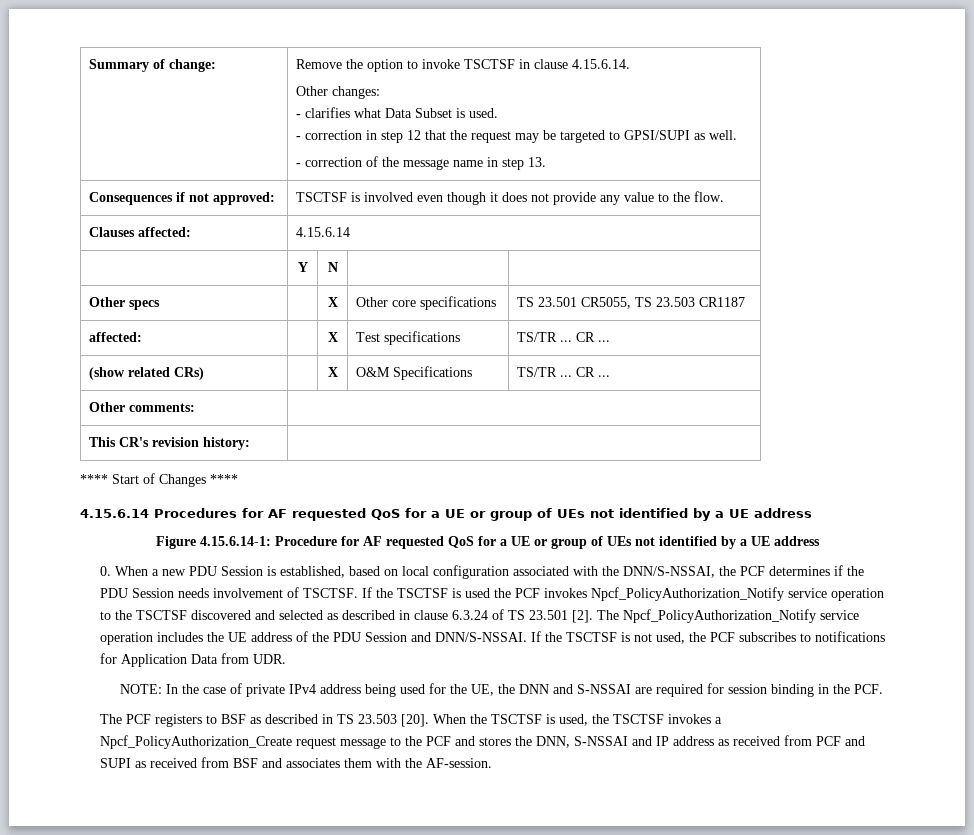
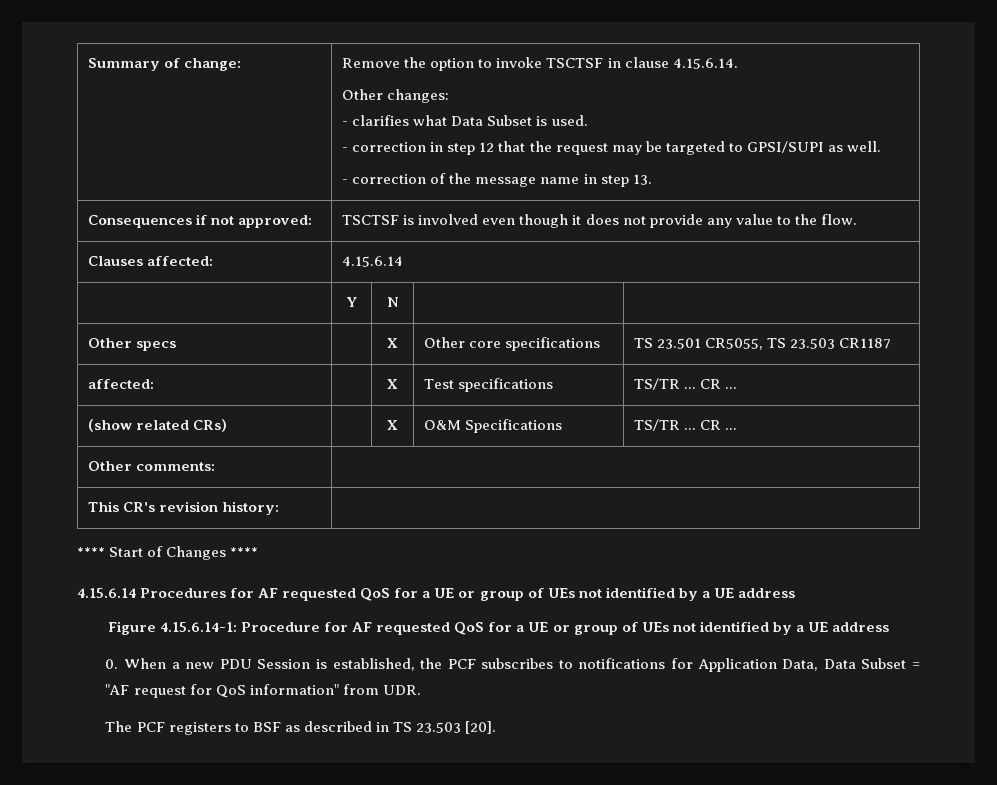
[349,565,865,579] [100,587,885,601] [100,609,860,623] [100,631,686,645] based on local configuration associated with the DNN/S-NSSAI, the PCF determines if the PDU Session needs involvement of TSCTSF. If the TSCTSF is used the PCF invokes Npcf_PolicyAuthorization_Notify service operation to the TSCTSF discovered and selected as described in clause 6.3.24 of TS 23.501 [2]. The Npcf_PolicyAuthorization_Notify service operation includes the UE address of the PDU Session and DNN/S-NSSAI. If the TSCTSF is not used, -> (415, 664) none
[191,653,287,664] [120,683,884,697] Data from UDR. // NOTE: In the case of private IPv4 address being used for the UE, the DNN and S-NSSAI are required for session binding in the PCF. -> [782,658,920,671] [105,684,421,698] Data, Data Subset = "AF request for QoS information" from UDR.
[433,714,723,726] [100,735,866,749] [100,757,493,768] When the TSCTSF is used, the TSCTSF invokes a Npcf_PolicyAuthorization_Create request message to the PCF and stores the DNN, S-NSSAI and IP address as received from PCF and SUPI as received from BSF and associates them with the AF-session. -> (496, 727) none

